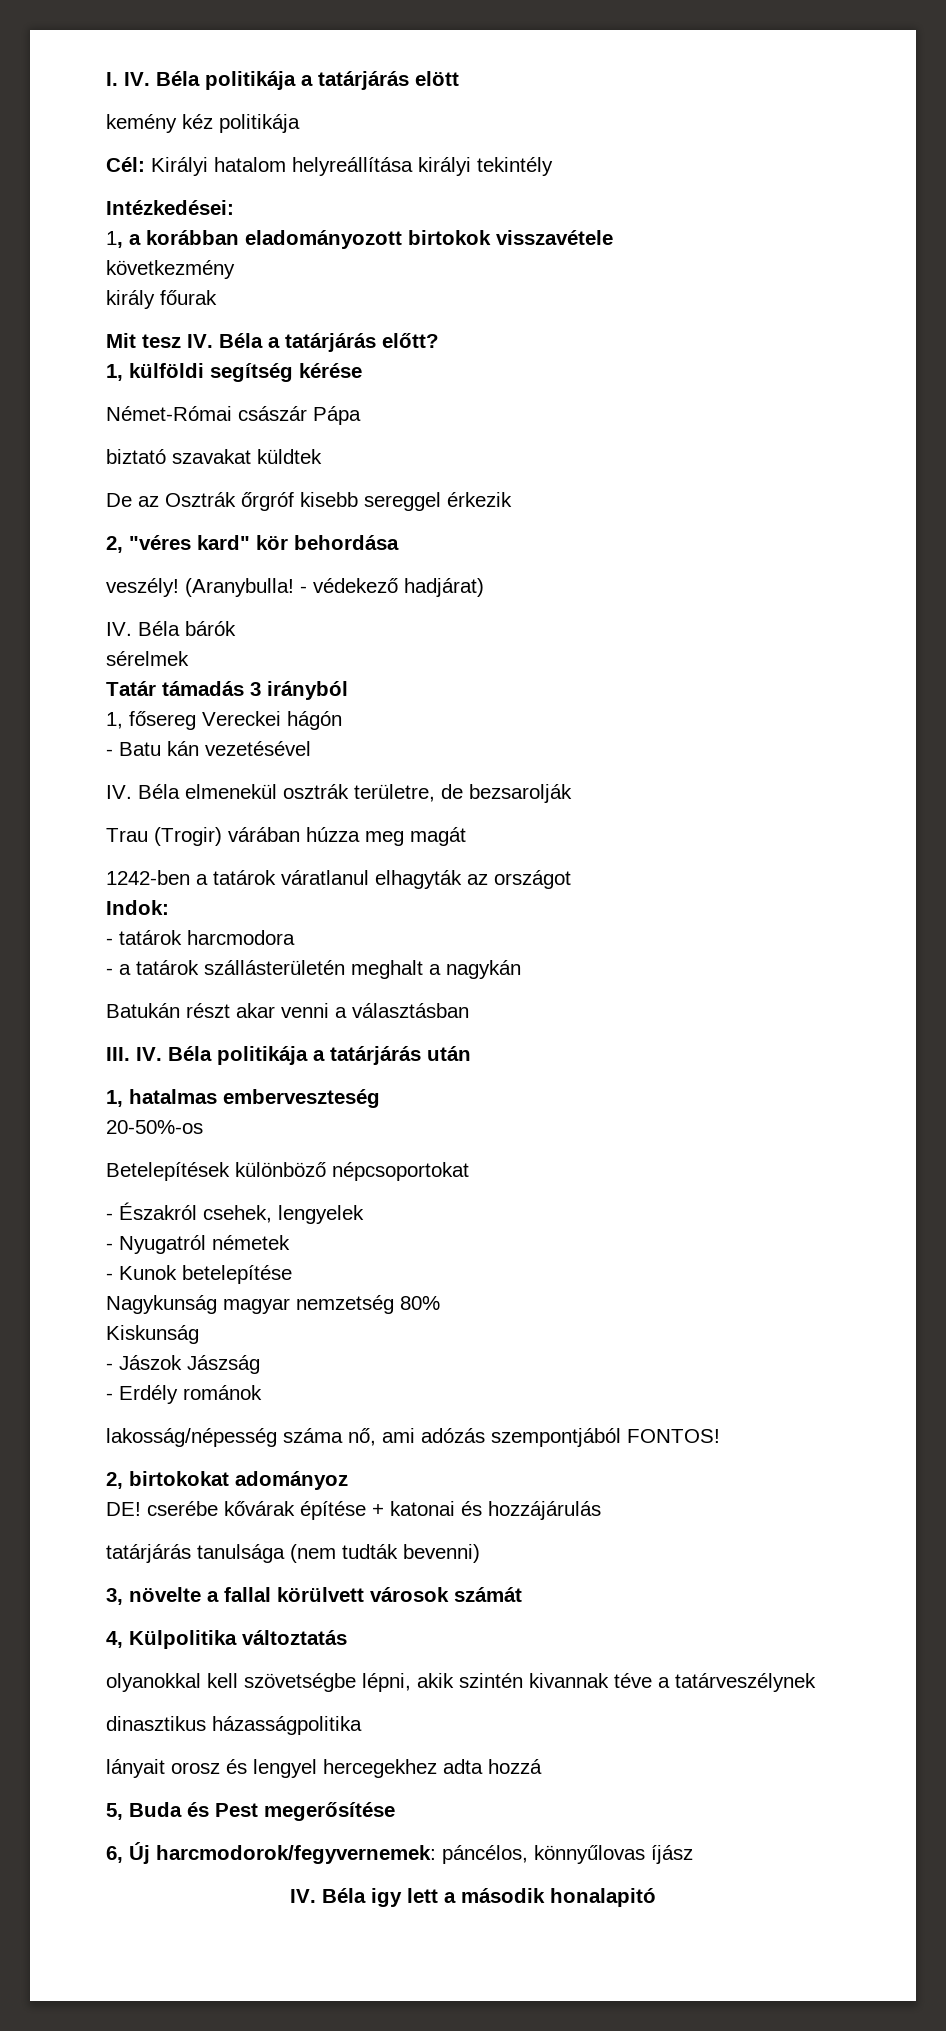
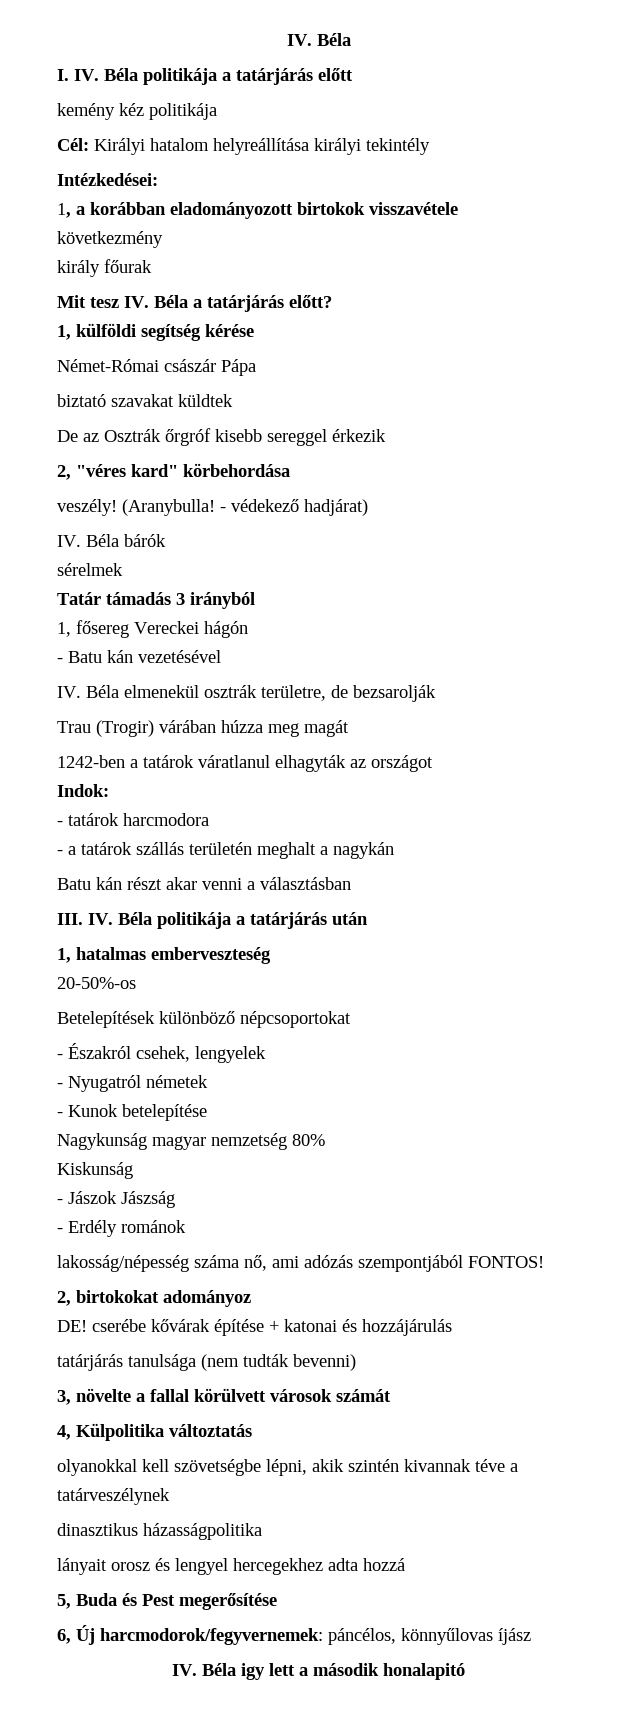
(106, 79) none -> [286,33,351,46] IV. Béla //
[415,71,459,86] elött -> [318,68,353,81] előtt
[256,535,399,550] kör behordása -> [183,463,290,477] körbehordása
[204,960,345,975] szállásterületén -> [136,842,252,855] szállás területén
[106,1003,180,1018] Batukán -> [57,877,122,890] Batu kán

